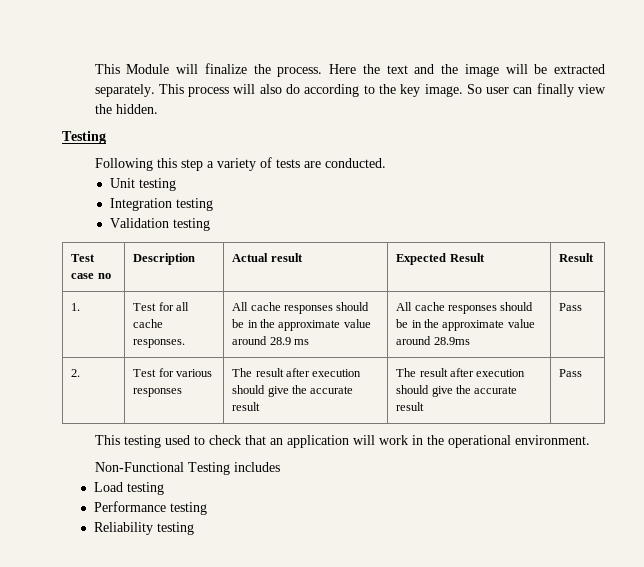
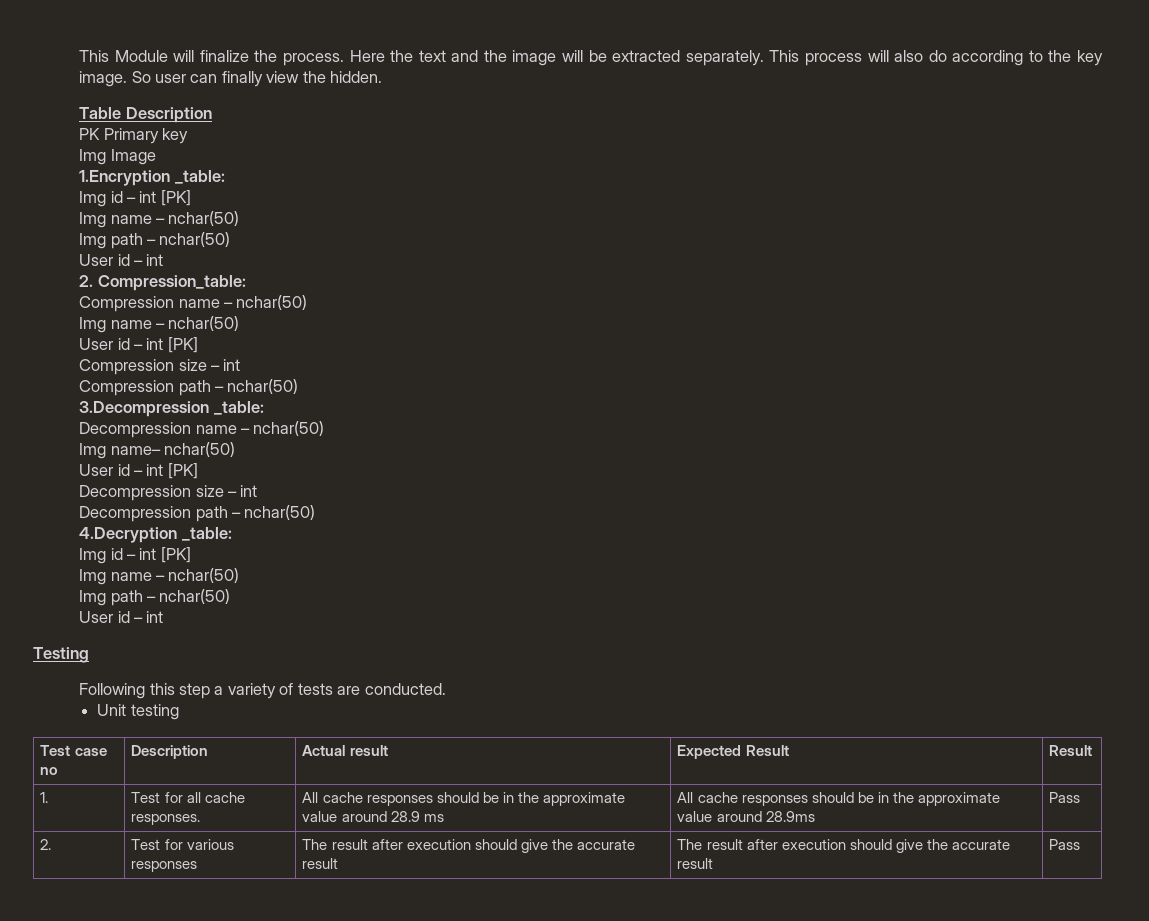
(158, 109) none -> [79,107,212,123] [79,128,189,144] [79,149,156,165] [79,170,225,186] [79,190,191,207] [79,211,240,228] [79,232,231,249] [79,254,164,266] [79,275,246,291] [79,295,308,312] [79,316,240,333] [79,337,198,353] [79,359,241,375] [79,379,299,396] [79,401,264,417] [79,421,325,438] [79,442,236,459] [79,463,198,479] [79,485,258,501] [79,505,316,522] [79,527,232,543] [79,547,191,564] [79,568,240,585] [79,589,231,606] [79,611,164,623] // Table Description // PK Primary key // Img Image // 1.Encryption _table: // Img id – int [PK] // Img name – nchar(50) // Img path – nchar(50) // User id – int // 2. Compression_table: // Compression name – nchar(50) // Img name – nchar(50) // User id – int [PK] // Compression size – int // Compression path – nchar(50) // 3.Decompression _table: // Decompression name – nchar(50) // Img name– nchar(50) // User id – int [PK] // Decompression size – int // Decompression path – nchar(50) // 4.Decryption _table: // Img id – int [PK] // Img name – nchar(50) // Img path – nchar(50) // User id – int
[109,198,213,211] [109,218,210,231] // Integration testing // Validation testing -> (179, 712) none
[94,435,590,448] [94,462,280,475] [93,482,164,495] [93,501,207,515] [93,522,194,535] // This testing used to check that an application will work in the operational environment. // Non-Functional Testing includes // Load testing // Performance testing // Reliability testing -> (1081, 844) none

